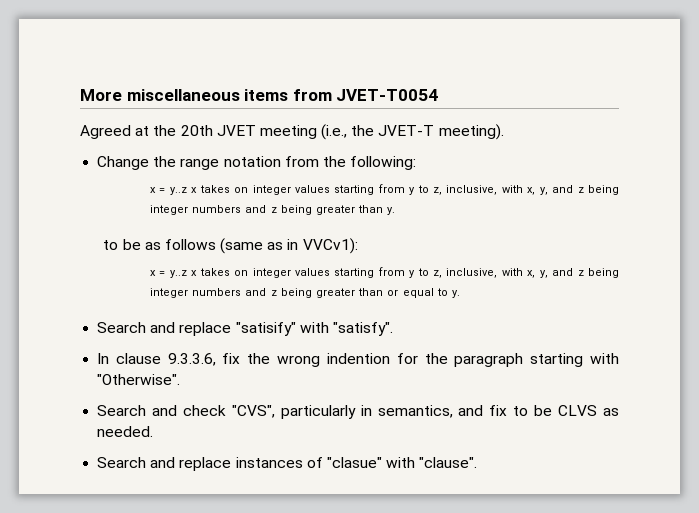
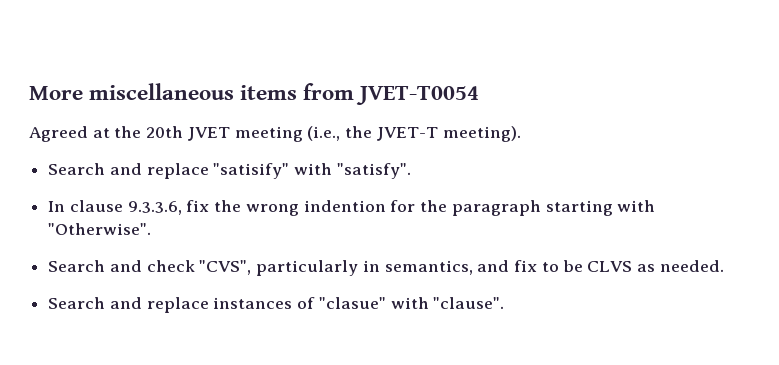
[97,156,417,170] [150,184,619,195] [150,205,396,215] [103,238,358,254] [150,267,619,278] [150,288,460,298] // Change the range notation from the following: // x = y..z x takes on integer values starting from y to z, inclusive, with x, y, and z being integer numbers and z being greater than y. // to be as follows (same as in VVCv1): // x = y..z x takes on integer values starting from y to z, inclusive, with x, y, and z being integer numbers and z being greater than or equal to y. -> (521, 134) none

